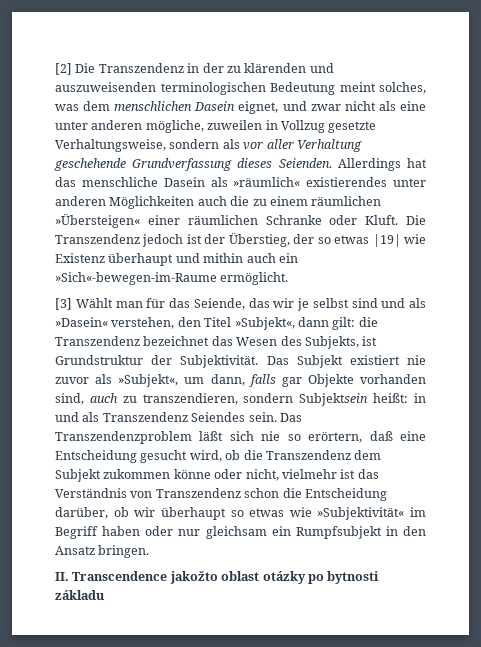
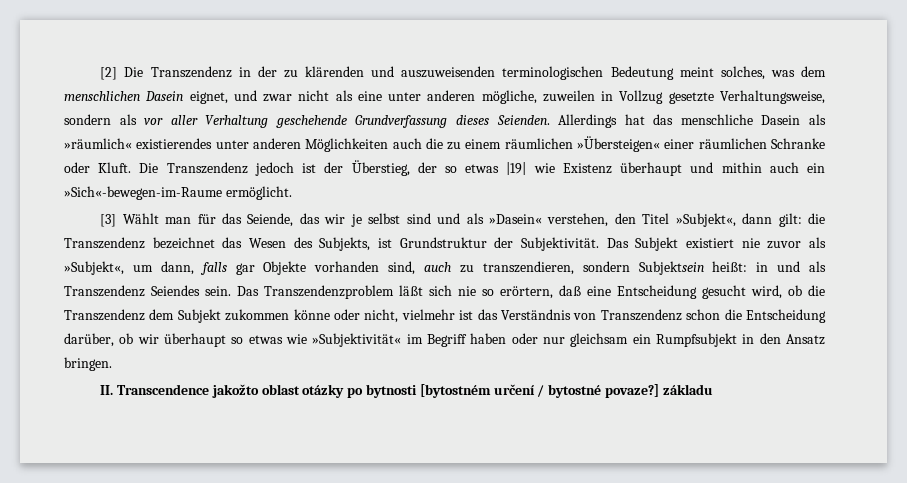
(380, 577) none -> [419,384,659,398] [bytostném určení / bytostné povaze?]

